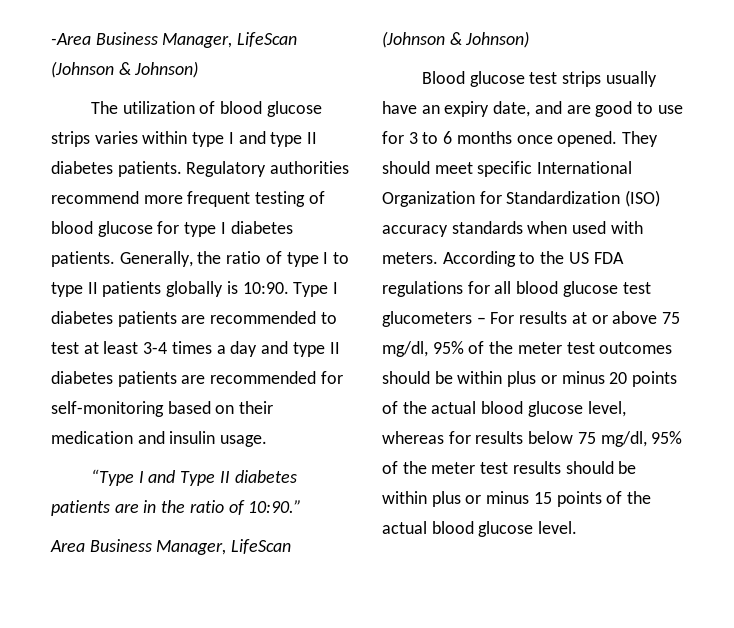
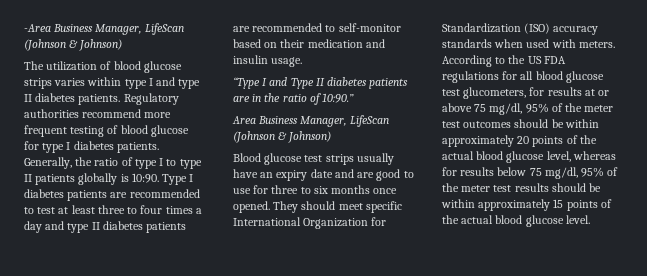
[143,342,168,354] 3-4 -> [97,205,163,214] three to four
[320,371,343,384] [51,401,164,417] for self-monitoring -> [325,23,401,32] to self-monitor
[493,101,531,117] date, -> [310,169,333,178] date
[408,131,453,144] 3 to 6 -> [271,185,328,194] three to six
[382,311,515,327] glucometers – For -> [463,87,545,99] glucometers, for
[507,371,605,387] plus or minus -> [442,135,514,147] approximately
[431,491,530,507] plus or minus -> [478,199,551,211] approximately

